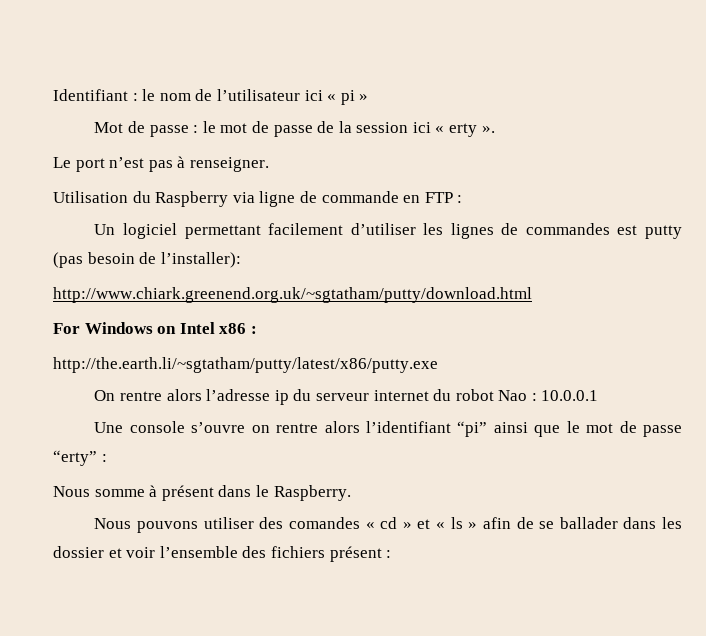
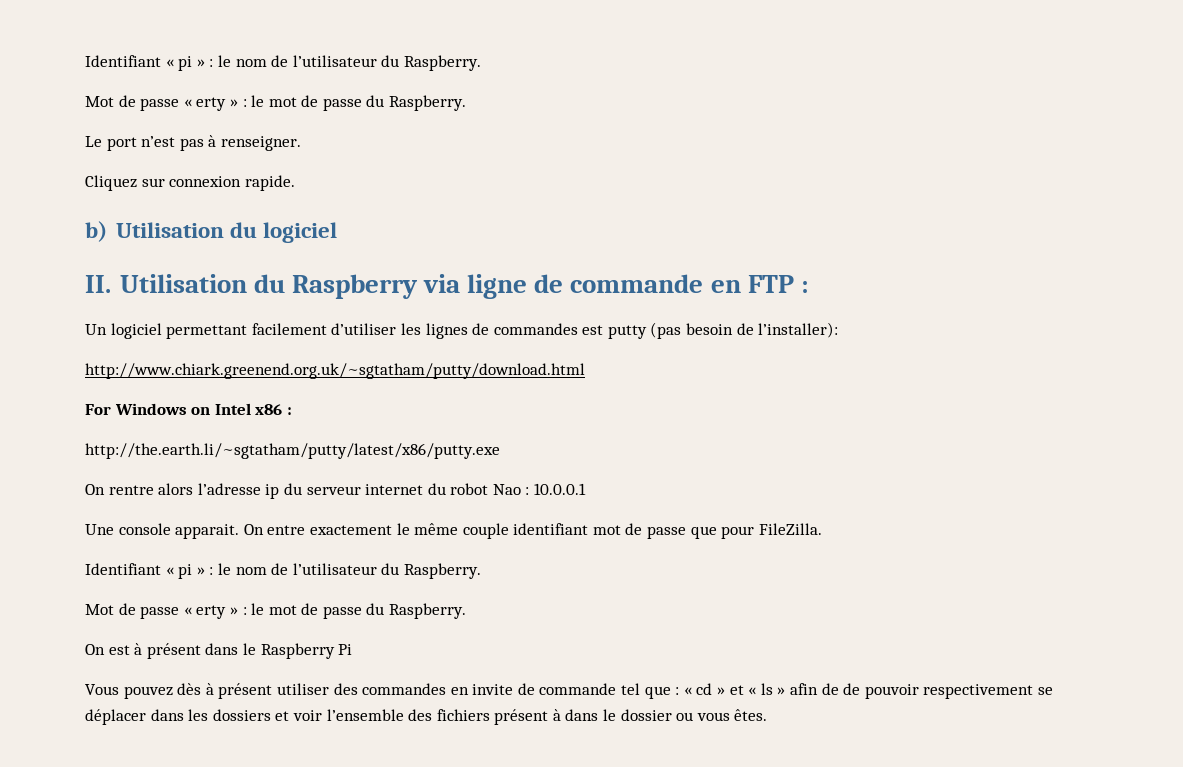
[53,89,369,105] [94,121,495,137] Identifiant : le nom de l’utilisateur ici « pi » // Mot de passe : le mot de passe de la session ici « erty ». -> [85,55,481,71] [85,95,467,111] Identifiant « pi » : le nom de l’utilisateur du Raspberry. // Mot de passe « erty » : le mot de passe du Raspberry.
(269, 164) none -> [85,175,295,191] [85,221,337,243] [85,275,111,293] Cliquez sur connexion rapide. // b) Utilisation du logiciel // II.
[191,421,682,437] [53,450,107,466] [53,485,351,501] [94,517,360,533] s’ouvre on rentre alors l’identifiant “pi” ainsi que le mot de passe “erty” : // Nous somme à présent dans le Raspberry. // Nous pouvons utiliser des comandes -> [175,523,822,539] [85,563,481,579] [85,603,467,619] [85,643,353,659] [85,683,680,699] apparait. On entre exactement le même couple identifiant mot de passe que pour FileZilla. // Identifiant « pi » : le nom de l’utilisateur du Raspberry. // Mot de passe « erty » : le mot de passe du Raspberry. // On est à présent dans le Raspberry Pi // Vous pouvez dès à présent utiliser des commandes en invite de commande tel que :
[539,517,618,529] se ballader -> [843,683,1053,699] [85,709,146,725] de pouvoir respectivement se déplacer
[53,546,104,558] dossier -> [212,709,271,721] dossiers
[386,550,392,558] : -> [552,709,768,721] à dans le dossier ou vous êtes.

